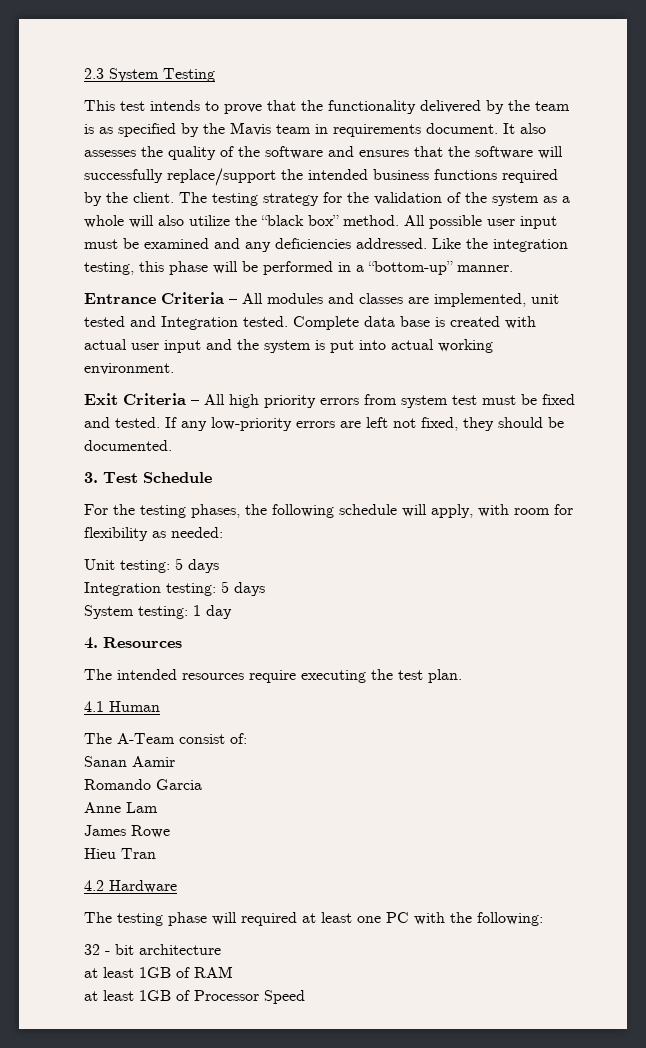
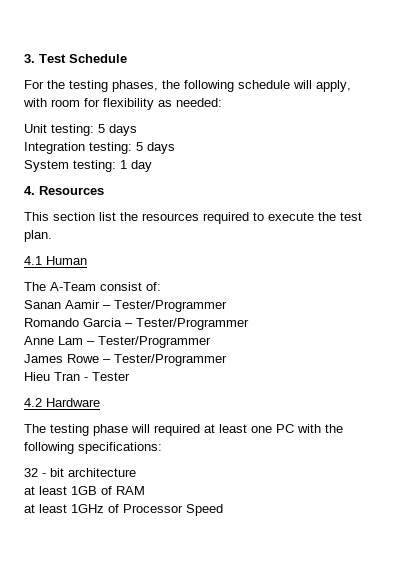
[84,68,215,82] [84,100,570,114] [84,122,546,137] [84,146,563,160] [84,168,558,186] [84,192,570,206] [84,215,557,229] [84,238,568,252] [84,261,513,275] [84,292,559,307] [84,316,536,330] [84,339,493,353] [84,363,174,375] [84,393,575,408] [84,417,564,431] [84,440,172,451] 2.3 System Testing // This test intends to prove that the functionality delivered by the team is as specified by the Mavis team in requirements document. It also assesses the quality of the software and ensures that the software will successfully replace/support the intended business functions required by the client. The testing strategy for the validation of the system as a whole will also utilize the “black box” method. All possible user input must be examined and any deficiencies addressed. Like the integration testing, this phase will be performed in a “bottom-up” manner. // Entrance Criteria – All modules and classes are implemented, unit tested and Integration tested. Complete data base is created with actual user input and the system is put into actual working environment. // Exit Criteria – All high priority errors from system test must be fixed and tested. If any low-priority errors are left not fixed, they should be documented. // -> (24, 58) none
[84,669,366,683] The intended resources require executing -> [24,212,314,224] This section list the resources required to execute
(175, 761) none -> [103,300,227,312] – Tester/Programmer
(202, 784) none -> [125,318,249,330] – Tester/Programmer
(158, 807) none -> [87,336,211,348] – Tester/Programmer
(170, 831) none -> [103,354,227,366] – Tester/Programmer
(156, 853) none -> [84,372,130,381] - Tester
[477,912,543,926] following: -> [24,442,162,454] following specifications:
[139,990,171,1001] 1GB -> [71,504,104,513] 1GHz

